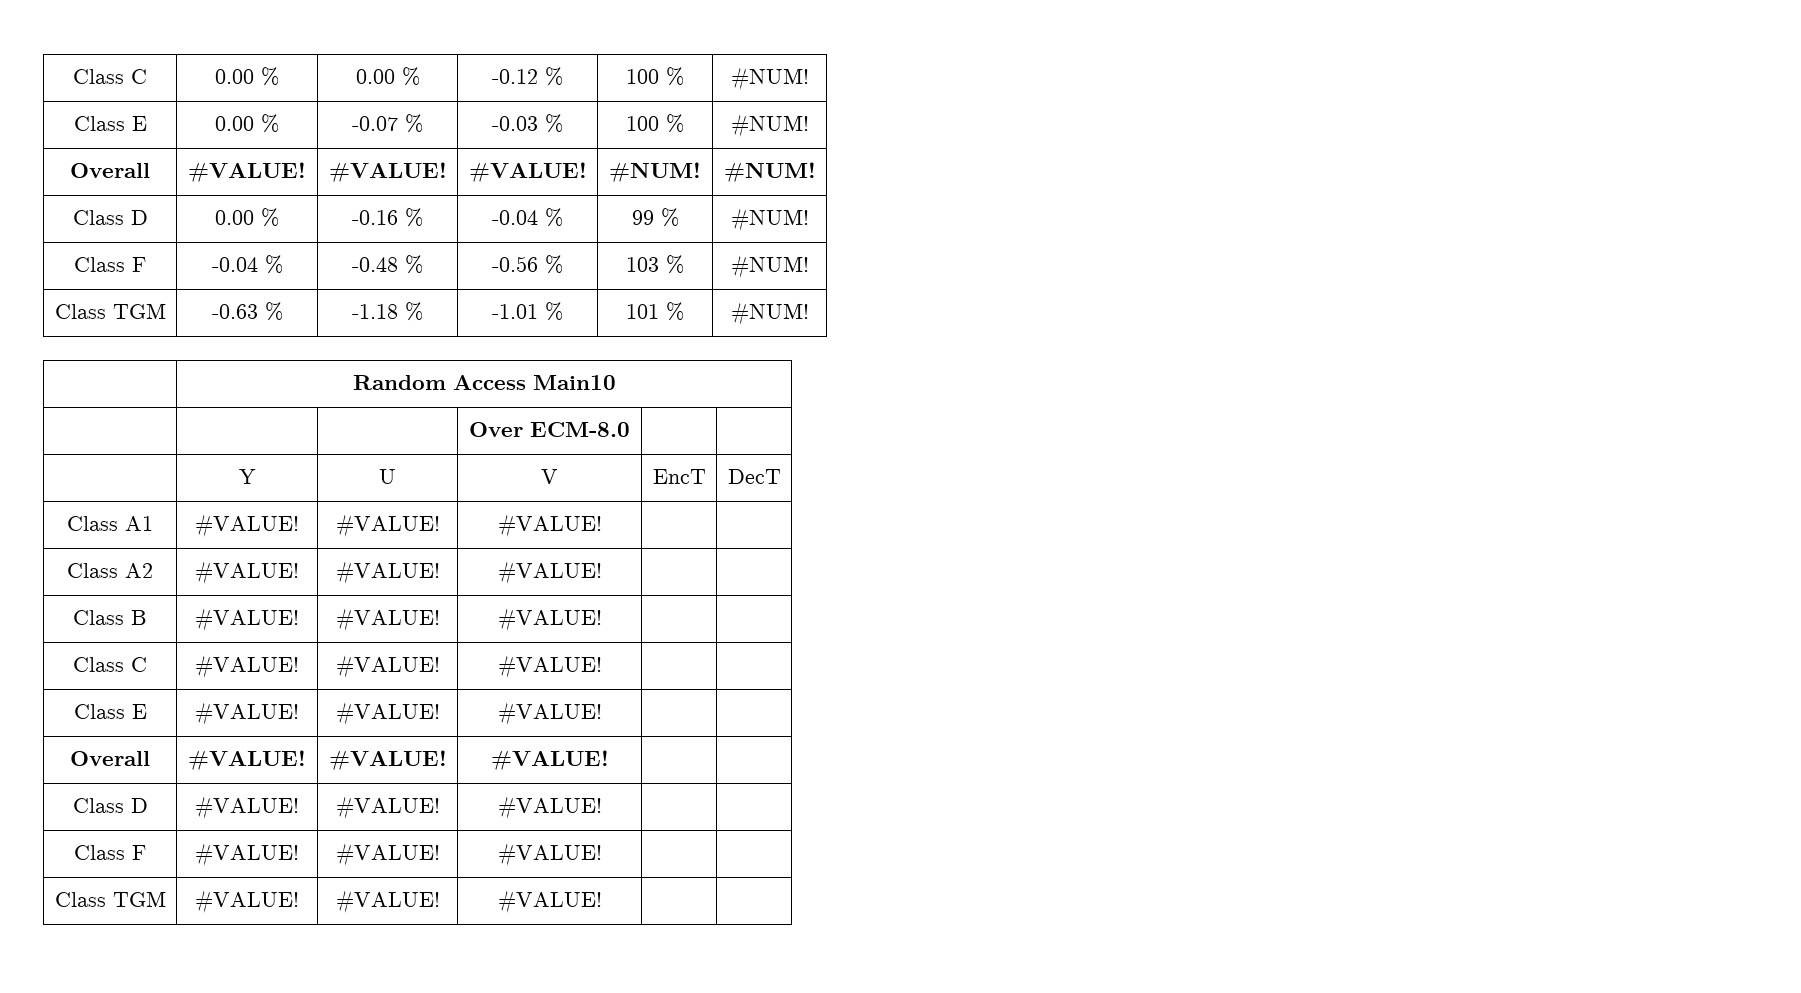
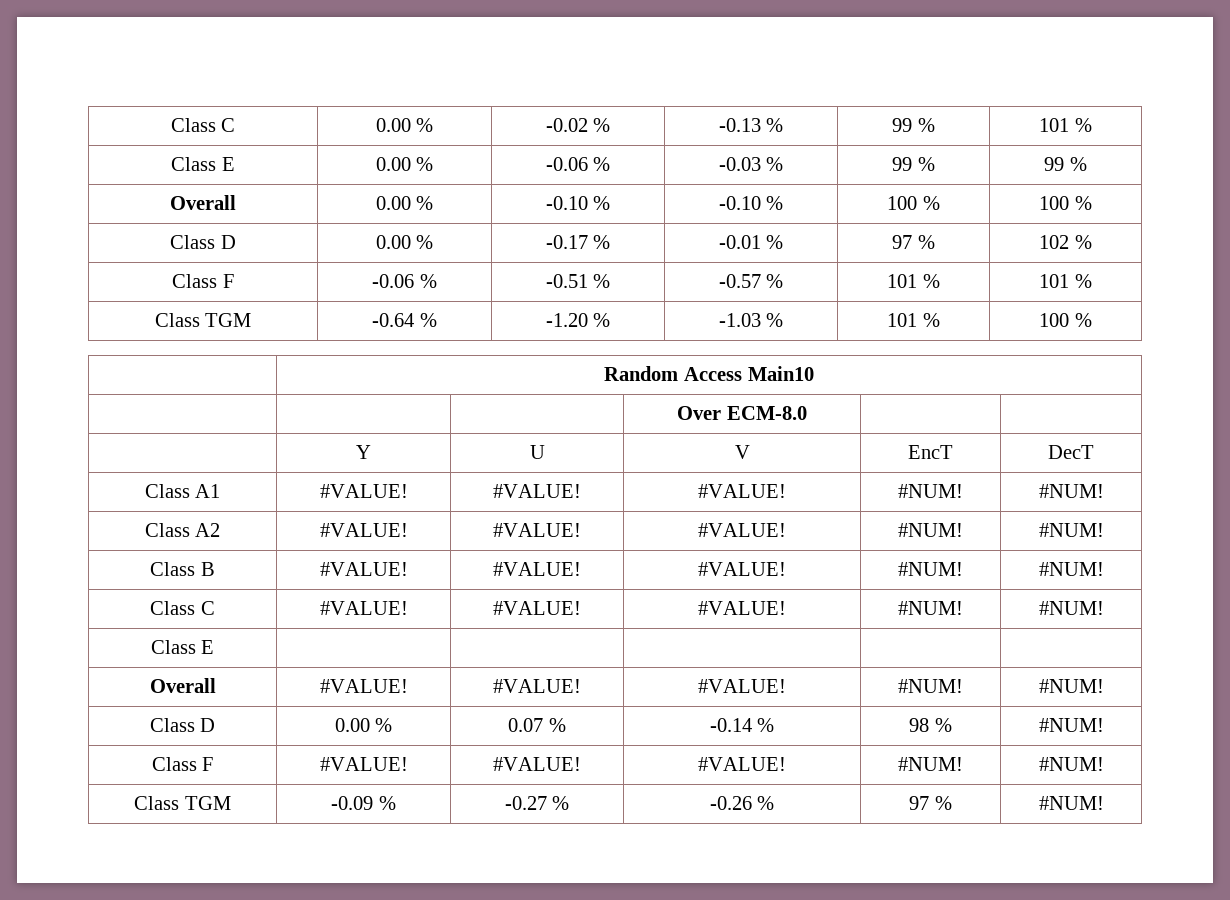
[355,67,420,86] [492,67,563,86] [626,67,684,86] [730,67,809,90] 0.00 % | -0.12 % | 100 % | #NUM! -> [545,118,611,132] [718,118,784,132] [892,118,935,132] [1039,118,1092,132] -0.02 % | -0.13 % | 99 % | 101 %
[352,116,398,131] -0.07 -> [545,157,588,171] -0.06
[626,114,684,133] [730,114,809,137] [70,163,150,178] [188,162,306,183] [328,162,447,183] [468,162,587,183] [609,162,701,183] [723,162,816,183] [72,210,148,225] [215,208,279,227] [352,208,423,227] [492,208,563,227] [631,208,679,227] [730,208,809,231] [74,257,146,272] [211,255,283,274] [352,255,423,274] [492,255,563,274] [626,255,684,274] [730,255,809,278] [54,303,166,319] [211,302,283,321] [352,302,423,321] [492,302,563,321] [626,302,684,321] [730,302,809,325] 100 % | #NUM! // Overall | #VALUE! | #VALUE! | #VALUE! | #NUM! | #NUM! // Class D | 0.00 % | -0.16 % | -0.04 % | 99 % | #NUM! // Class F | -0.04 % | -0.48 % | -0.56 % | 103 % | #NUM! // Class TGM | -0.63 % | -1.18 % | -1.01 % | 101 % | #NUM! -> [892,157,935,171] [1044,157,1087,171] [170,195,236,210] [375,196,434,210] [545,196,611,210] [718,196,784,210] [887,196,940,210] [1039,196,1092,210] [170,235,236,249] [375,235,434,249] [545,235,611,249] [718,235,784,249] [892,235,935,249] [1039,235,1092,249] [172,274,234,288] [372,274,437,288] [545,274,611,288] [718,274,784,288] [887,274,940,288] [1039,274,1092,288] [154,313,252,327] [372,313,437,327] [545,313,611,327] [718,313,784,327] [887,313,940,327] [1039,313,1092,327] 99 % | 99 % // Overall | 0.00 % | -0.10 % | -0.10 % | 100 % | 100 % // Class D | 0.00 % | -0.17 % | -0.01 % | 97 % | 102 % // Class F | -0.06 % | -0.51 % | -0.57 % | 101 % | 101 % // Class TGM | -0.64 % | -1.20 % | -1.03 % | 101 % | 100 %
(602, 525) | -> [898,484,963,498] [1038,484,1104,498] #NUM! | #NUM!
(602, 572) | -> [898,523,963,537] [1038,523,1104,537] #NUM! | #NUM!
(602, 619) | -> [898,562,963,576] [1038,562,1104,576] #NUM! | #NUM!
[73,704,147,719] [195,702,299,725] [335,702,440,725] [497,702,602,725] [70,751,150,766] [188,750,306,771] [328,750,447,771] [490,750,609,771] [72,798,148,813] [195,796,299,819] [335,796,440,819] [497,796,602,819] | // Class E | #VALUE! | #VALUE! | #VALUE! | | // Overall | #VALUE! | #VALUE! | #VALUE! | | // Class D | #VALUE! | #VALUE! | #VALUE! | | -> [898,601,963,615] [1038,601,1104,615] [150,640,215,654] [149,678,216,693] [319,679,408,693] [493,679,581,693] [698,679,786,693] [898,679,963,693] [1038,679,1104,693] [149,718,216,732] [334,718,393,732] [508,718,566,732] [709,718,775,732] [909,718,952,732] [1038,718,1104,732] #NUM! | #NUM! // Class E | | | | | // Overall | #VALUE! | #VALUE! | #VALUE! | #NUM! | #NUM! // Class D | 0.00 % | 0.07 % | -0.14 % | 98 % | #NUM!
[54,891,166,907] [195,890,299,913] [335,890,440,913] [497,890,602,913] | // Class TGM | #VALUE! | #VALUE! | #VALUE! | | -> [898,757,963,771] [1038,757,1104,771] [134,796,231,810] [331,796,396,810] [504,796,570,810] [709,796,775,810] [909,796,952,810] [1038,796,1104,810] #NUM! | #NUM! // Class TGM | -0.09 % | -0.27 % | -0.26 % | 97 % | #NUM!

